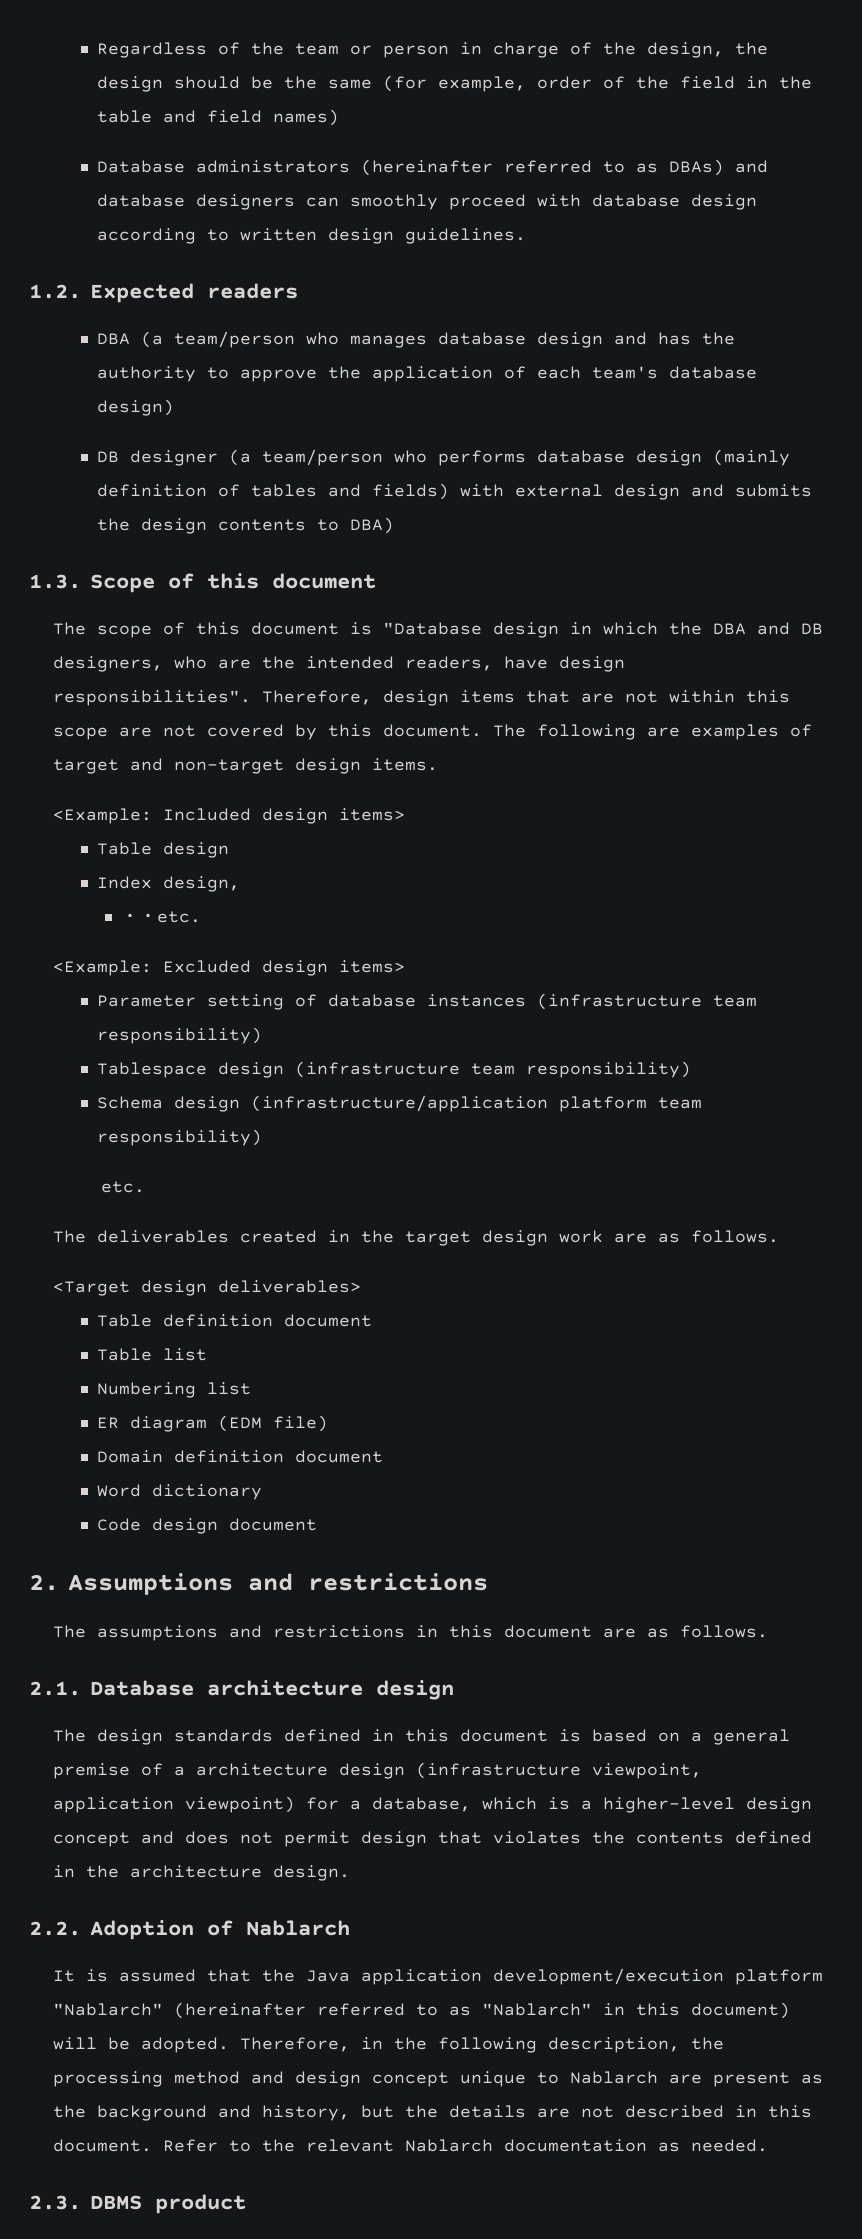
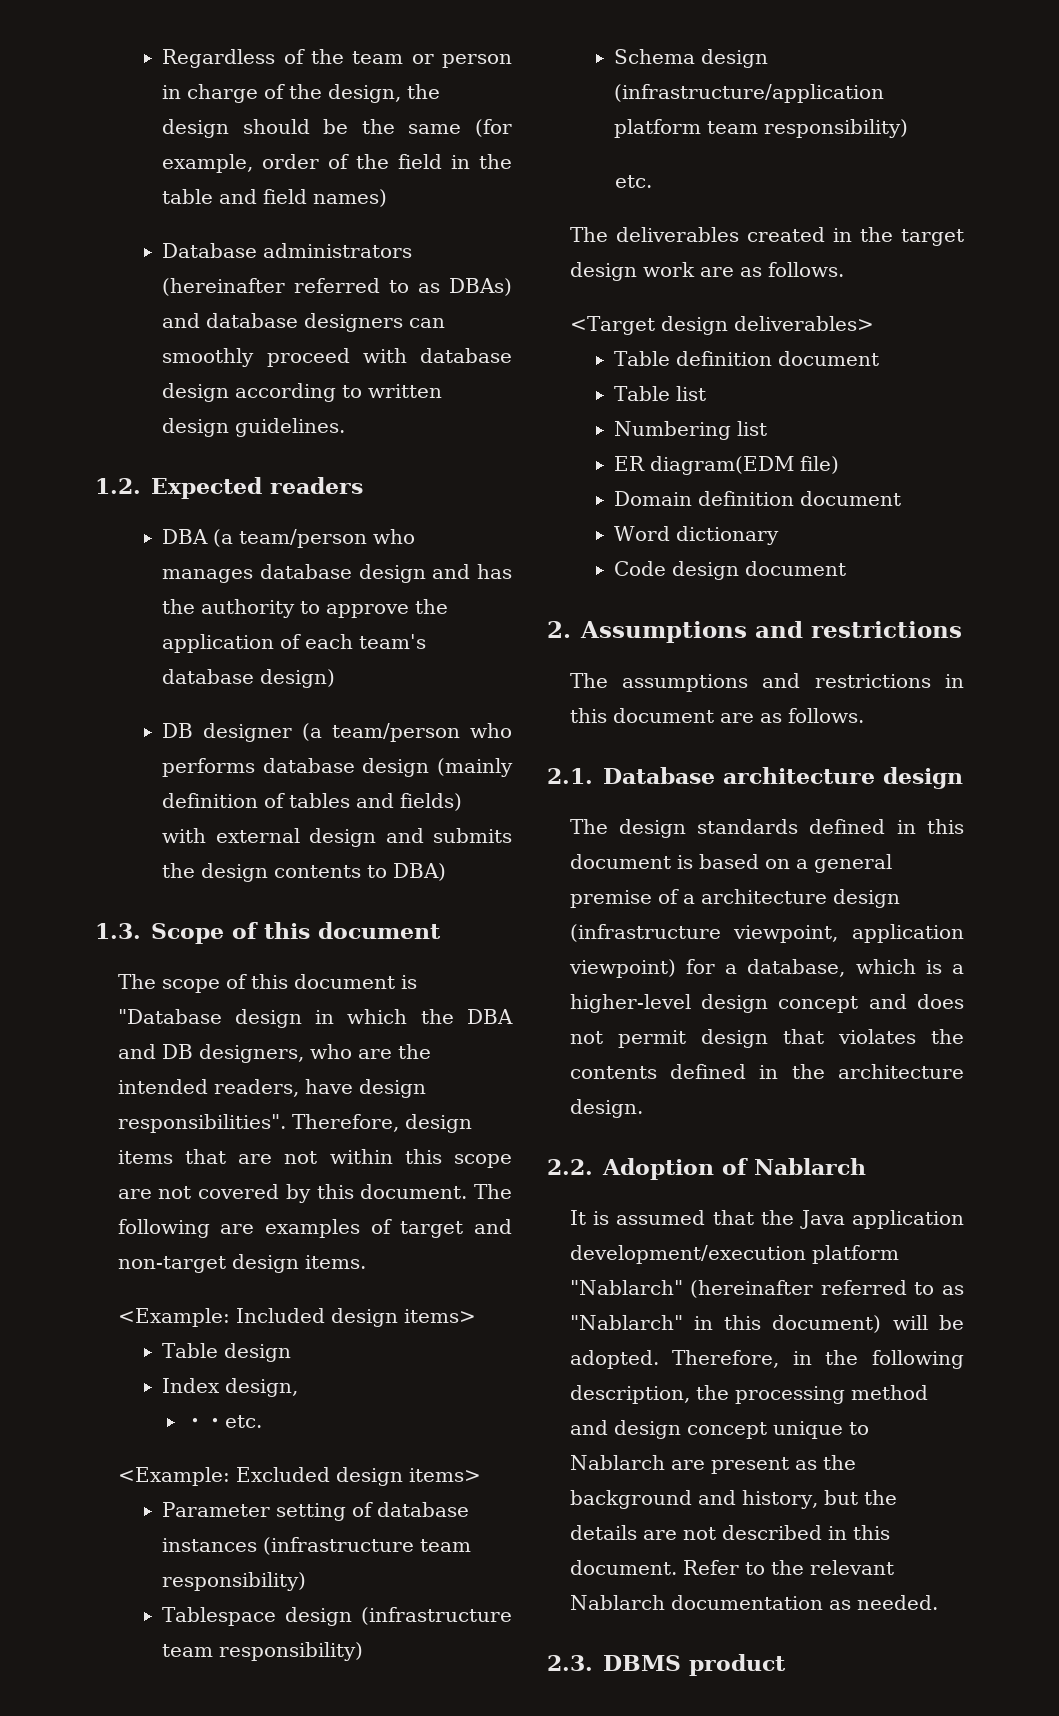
[129,1415,262,1432] diagram (EDM -> [650,456,795,475] diagram(EDM

